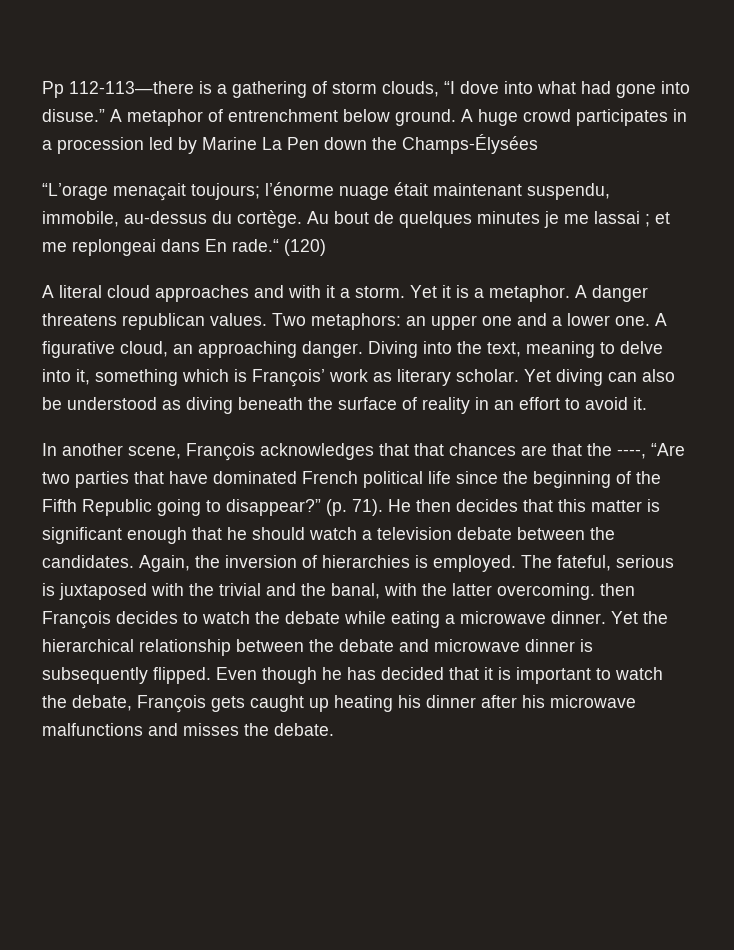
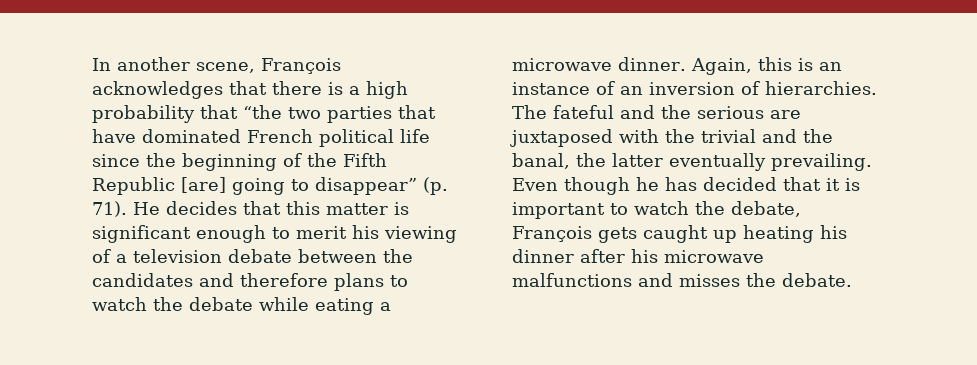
[42,81,690,98] [42,109,687,126] [42,134,538,154] [42,182,610,201] [42,210,670,228] [42,239,326,256] [42,285,648,302] [42,313,667,330] [42,341,663,358] [42,369,675,387] [42,397,647,414] Pp 112-113—there is a gathering of storm clouds, “I dove into what had gone into disuse.” A metaphor of entrenchment below ground. A huge crowd participates in a procession led by Marine La Pen down the Champs-Élysées // “L’orage menaçait toujours; l’énorme nuage était maintenant suspendu, immobile, au-dessus du cortège. Au bout de quelques minutes je me lassai ; et me replongeai dans En rade.“ (120) // A literal cloud approaches and with it a storm. Yet it is a metaphor. A danger threatens republican values. Two metaphors: an upper one and a lower one. A figurative cloud, an approaching danger. Diving into the text, meaning to delve into it, something which is François’ work as literary scholar. Yet diving can also be understood as diving beneath the surface of reality in an effort to avoid it. // -> (92, 64) none
[414,443,685,459] that chances are that the ----, “Are -> [272,81,408,99] [92,105,282,123] there is a high probability that “the
(152, 507) none -> [181,177,226,193] [are]
[226,499,321,516] disappear?” -> [315,177,417,195] disappear”
[416,499,451,512] then -> (160, 208) none
[192,527,357,540] that he should watch -> [272,225,457,243] [92,249,111,263] to merit his viewing of
[42,555,674,572] [42,583,635,600] [42,611,178,629] candidates. Again, the inversion of hierarchies is employed. The fateful, serious is juxtaposed with the trivial and the banal, with the latter overcoming. then François decides -> [92,273,384,291] candidates and therefore plans
[611,611,668,624] [42,639,593,656] [42,667,211,684] Yet the hierarchical relationship between the debate and microwave dinner is subsequently flipped. -> [690,57,842,75] [512,81,877,95] [512,105,801,119] [510,129,833,147] [512,153,872,171] Again, this is an instance of an inversion of hierarchies. The fateful and the serious are juxtaposed with the trivial and the banal, the latter eventually prevailing.

